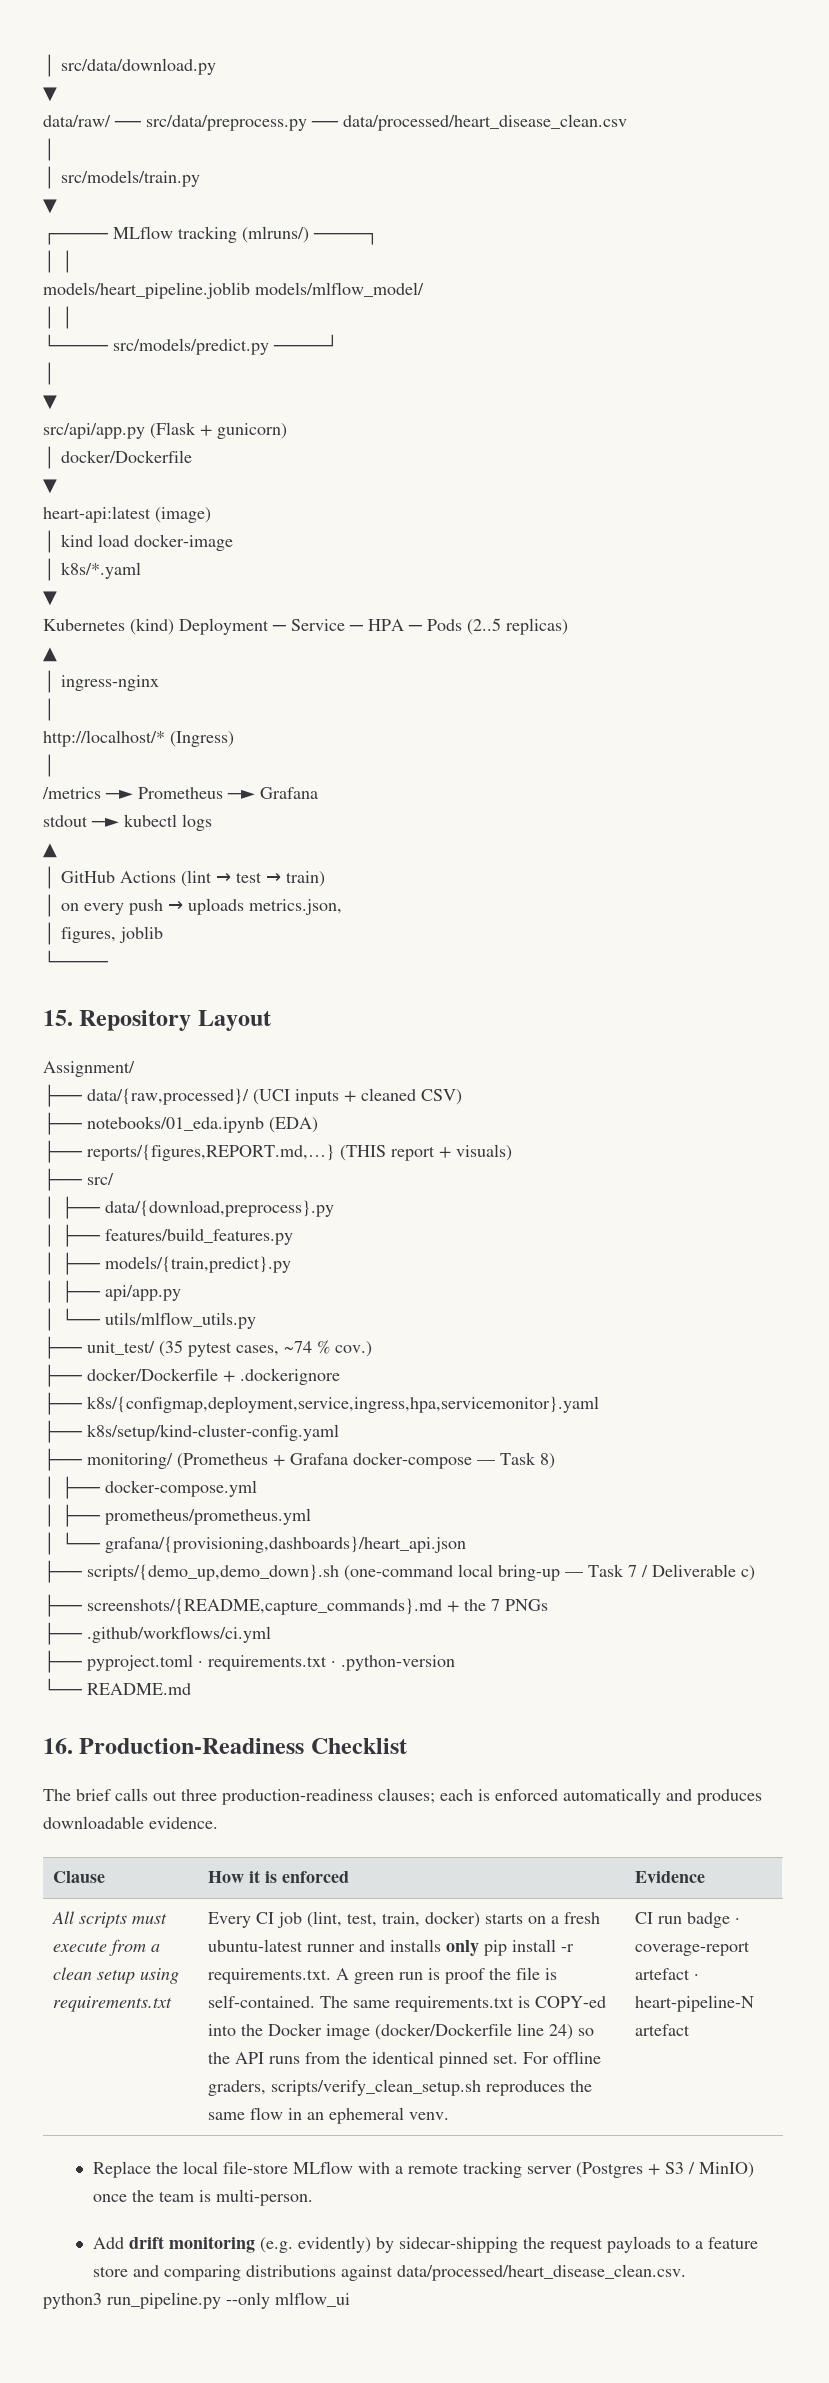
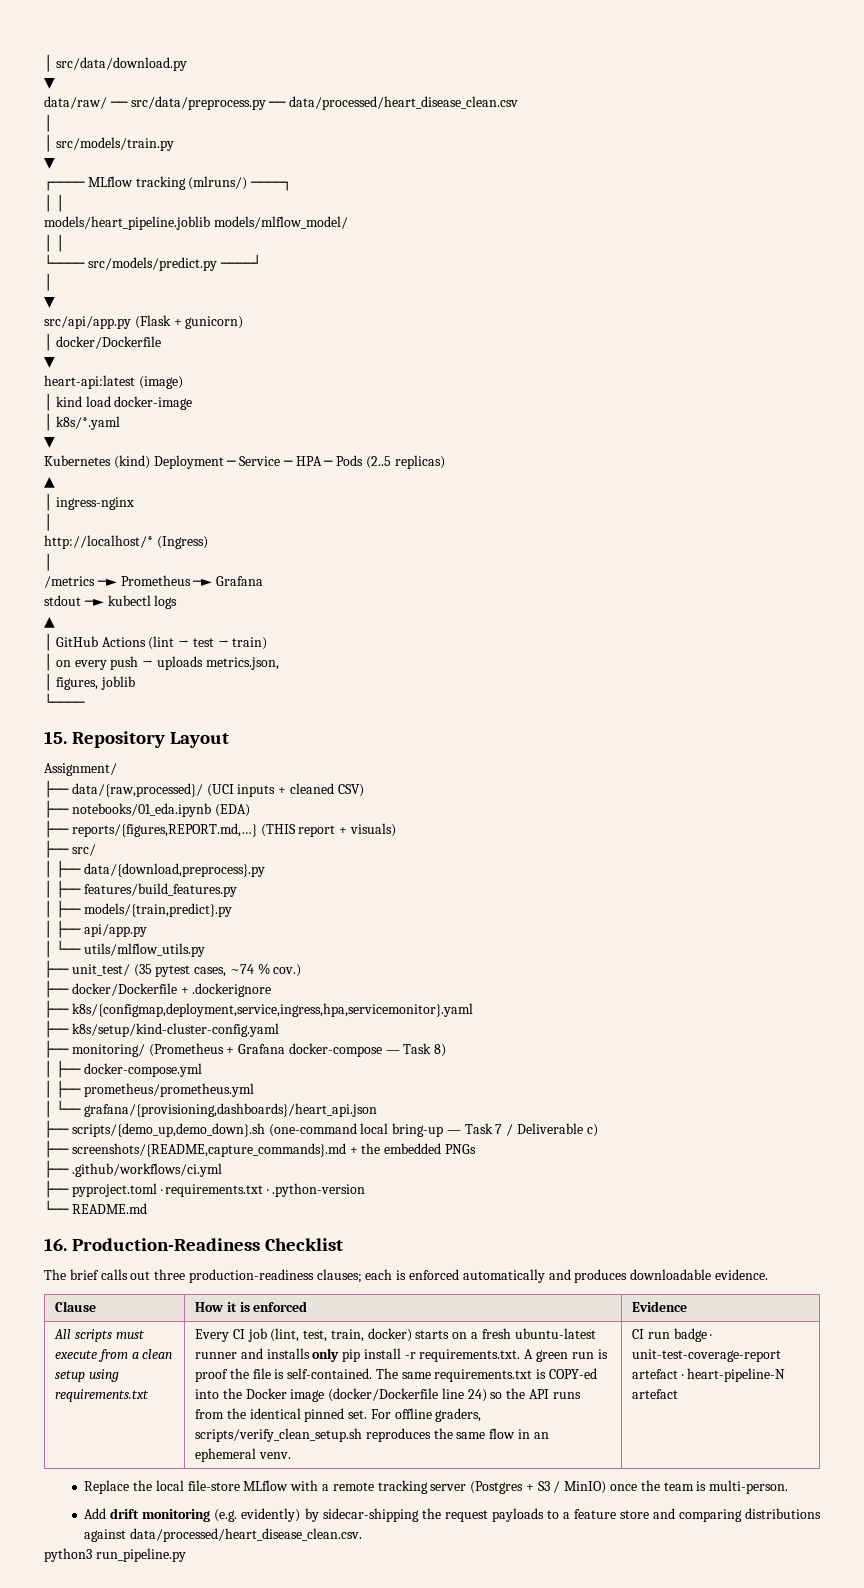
[491,1599,500,1611] 7 -> [384,1143,442,1154] embedded
[635,1941,751,1956] coverage-report -> [632,1349,782,1362] unit-test-coverage-report
[226,2292,350,2309] --only mlflow_ui -> (186, 1555) none

